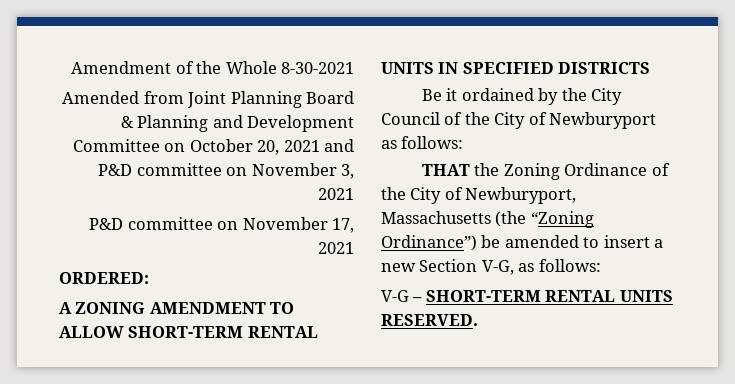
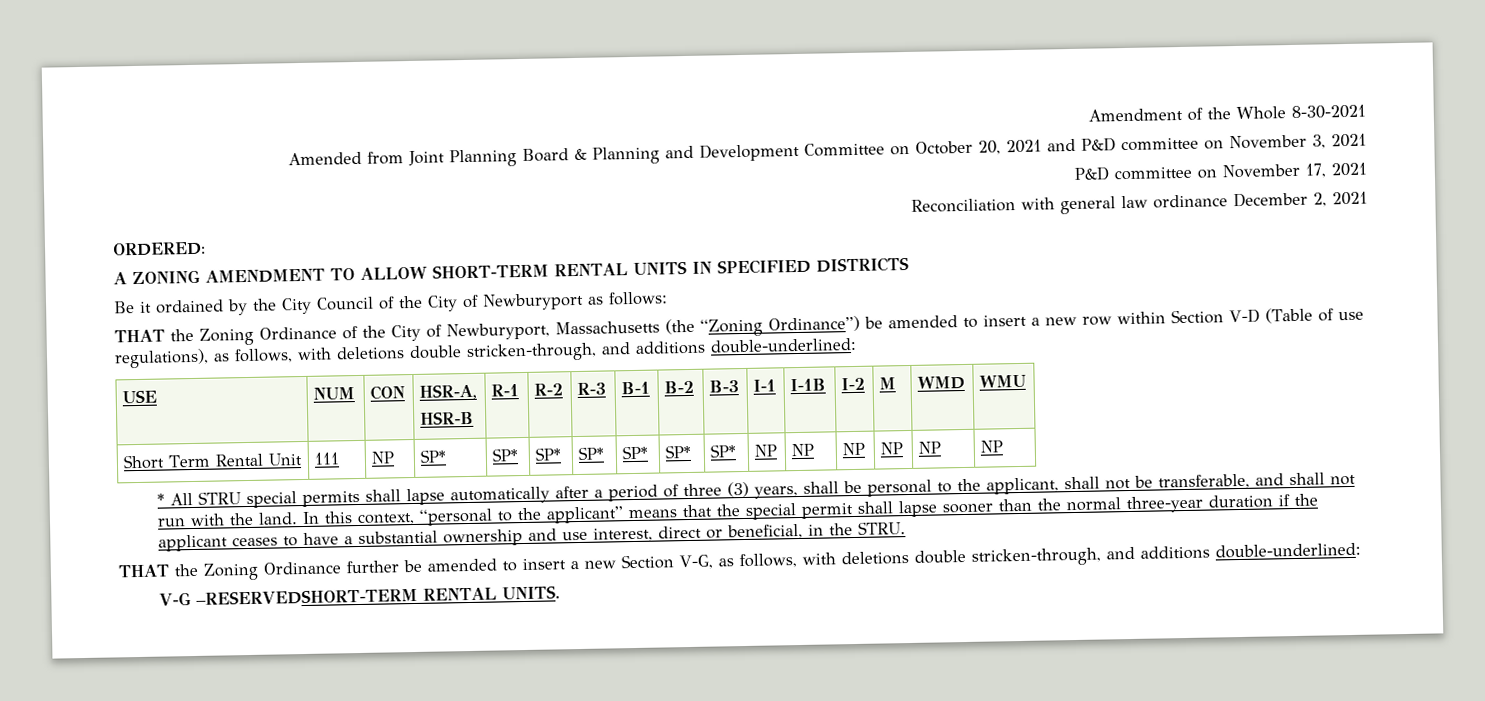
(354, 248) none -> [911,191,1368,215] // Reconciliation with general law ordinance December 2, 2021
[419,259,601,275] [381,290,673,302] [381,314,478,326] Section V-G, as follows: // V-G – SHORT-TERM RENTAL UNITS RESERVED. -> [1081,307,1364,326] [114,337,857,369] [122,389,158,404] [313,387,356,400] [370,385,406,400] [419,383,478,400] [420,410,475,425] [491,384,520,397] [534,383,564,396] [577,382,607,395] [621,381,651,395] [664,380,695,394] [709,380,740,393] [753,379,777,392] [790,378,827,392] [841,377,866,391] [879,377,897,390] [917,375,966,390] [979,374,1027,388] [123,452,304,470] [314,452,340,465] [371,451,395,464] [420,449,447,463] [492,448,519,462] [535,447,562,461] [578,446,605,460] [622,445,649,460] [665,444,692,459] [710,444,737,458] [754,444,778,457] [791,443,815,457] [842,442,866,456] [880,442,904,455] [918,441,942,454] [980,440,1004,453] [157,472,1357,509] [157,493,1319,527] [158,521,907,552] [118,542,1361,581] [159,585,561,606] row within Section V-D (Table of use regulations), as follows, with deletions double stricken-through, and additions double-underlined: // USE | NUM | CON | HSR-A, // HSR-B | R-1 | R-2 | R-3 | B-1 | B-2 | B-3 | I-1 | I-1B | I-2 | M | WMD | WMU // Short Term Rental Unit | 111 | NP | SP* | SP* | SP* | SP* | SP* | SP* | SP* | NP | NP | NP | NP | NP | NP // * All STRU special permits shall lapse automatically after a period of three (3) years, shall be personal to the applicant, shall not be transferable, and shall not run with the land. In this context, “personal to the applicant” means that the special permit shall lapse sooner than the normal three-year duration if the applicant ceases to have a substantial ownership and use interest, direct or beneficial, in the STRU. // THAT the Zoning Ordinance further be amended to insert a new Section V-G, as follows, with deletions double stricken-through, and additions double-underlined: // V-G –RESERVEDSHORT-TERM RENTAL UNITS.

